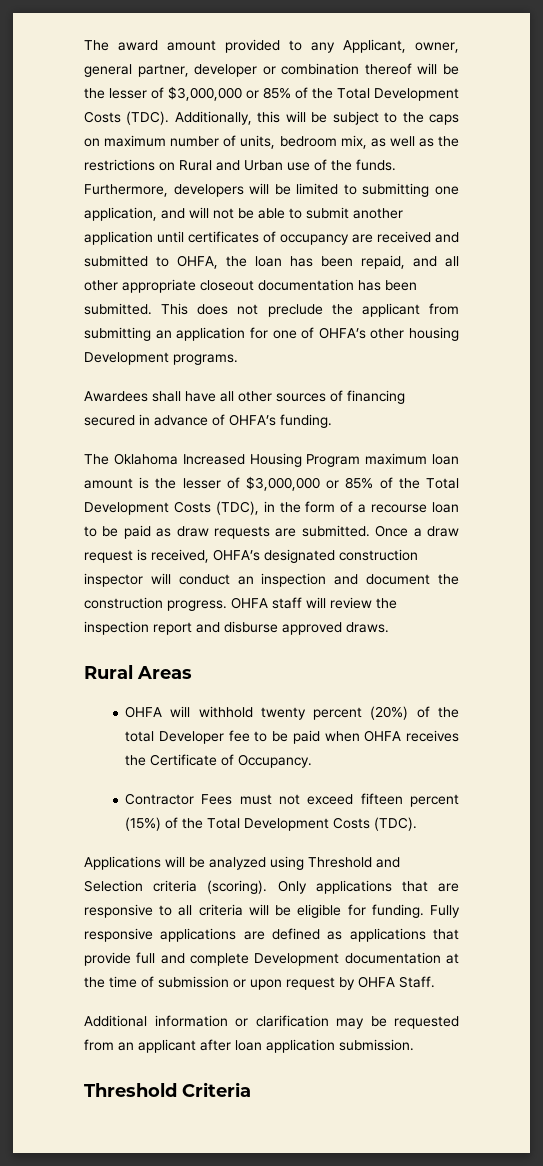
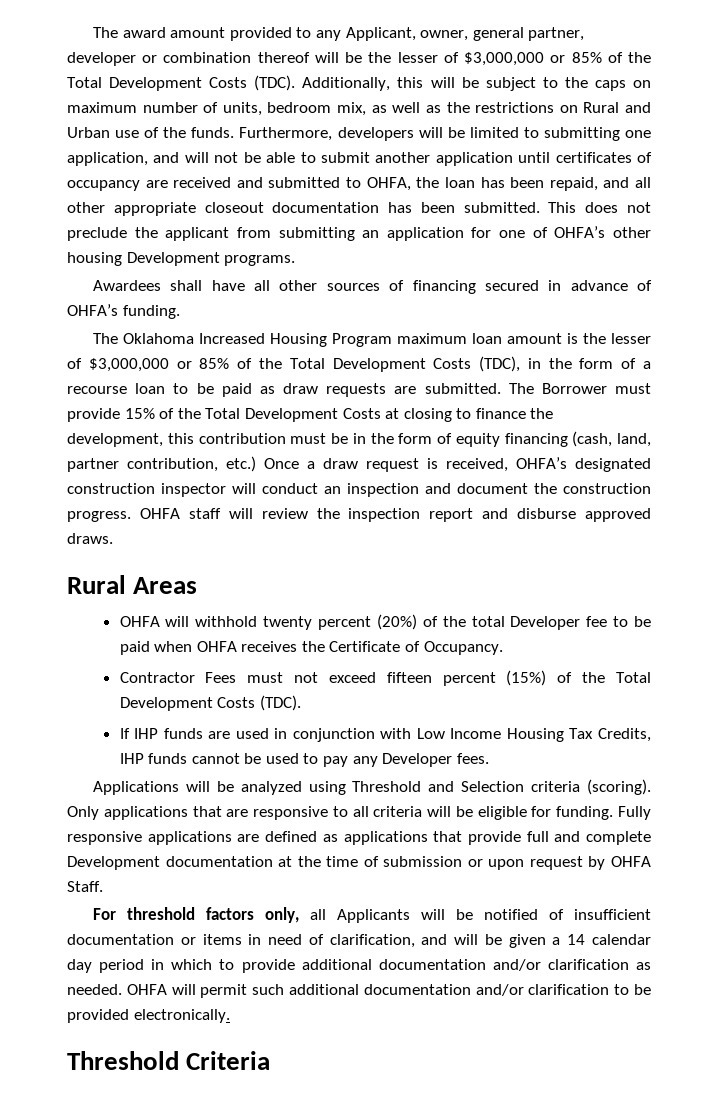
(370, 531) none -> [508,383,651,394] [67,408,554,422] [67,431,651,447] [67,456,256,472] The Borrower must provide 15% of the Total Development Costs at closing to finance the development, this contribution must be in the form of equity financing (cash, land, partner contribution, etc.)
(418, 824) none -> [119,728,652,742] [119,753,489,767] // If IHP funds are used in conjunction with Low Income Housing Tax Credits, IHP funds cannot be used to pay any Developer fees.
[84,1015,459,1029] [84,1039,414,1053] Additional information or clarification may be requested from an applicant after loan application submission. -> [92,907,651,923] [67,934,651,948] [67,959,652,973] [67,984,651,998] [67,1009,230,1023] For threshold factors only, all Applicants will be notified of insufficient documentation or items in need of clarification, and will be given a 14 calendar day period in which to provide additional documentation and/or clarification as needed. OHFA will permit such additional documentation and/or clarification to be provided electronically.

